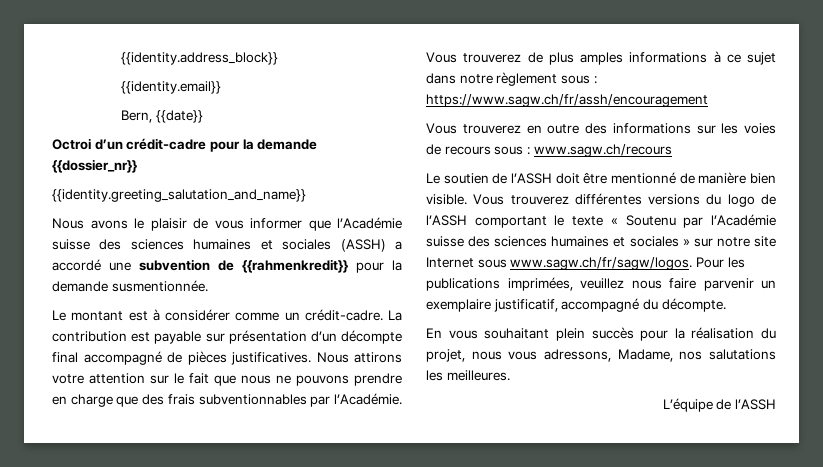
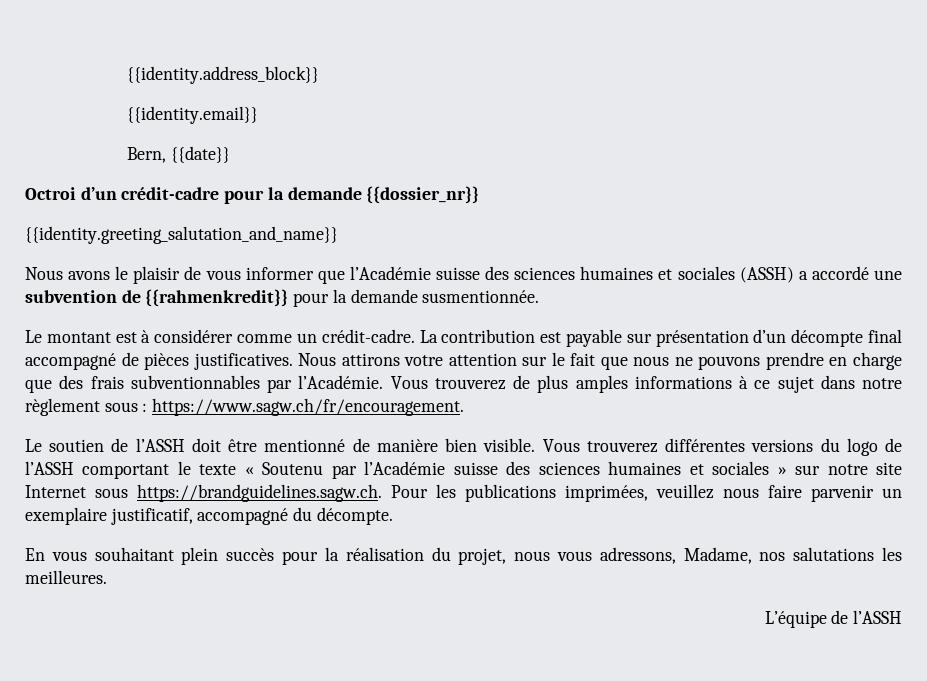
[426,94,708,107] [426,123,776,134] [426,144,672,157] https://www.sagw.ch/fr/assh/encouragement // Vous trouverez en outre des informations sur les voies de recours sous : www.sagw.ch/recours -> [152,398,465,416] https://www.sagw.ch/fr/encouragement.
[510,257,693,270] www.sagw.ch/fr/sagw/logos. -> [137,484,382,502] https://brandguidelines.sagw.ch.

